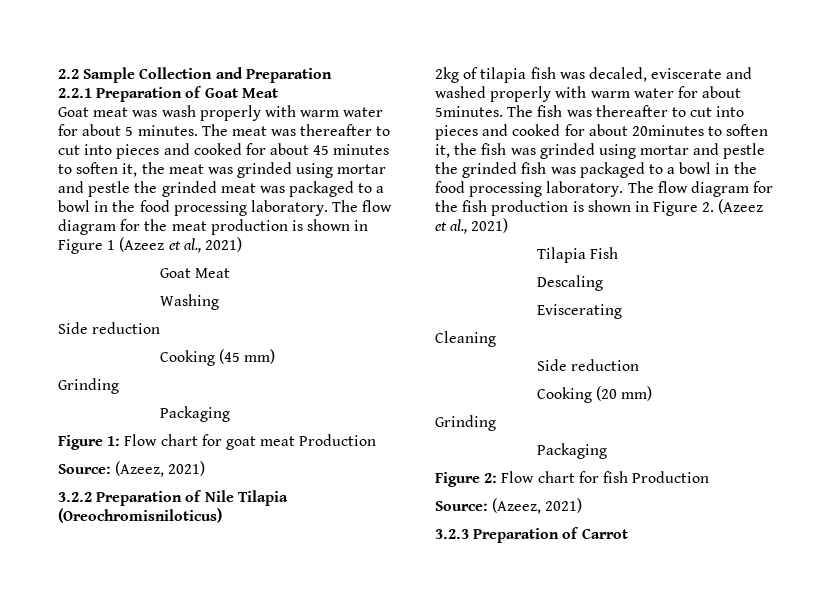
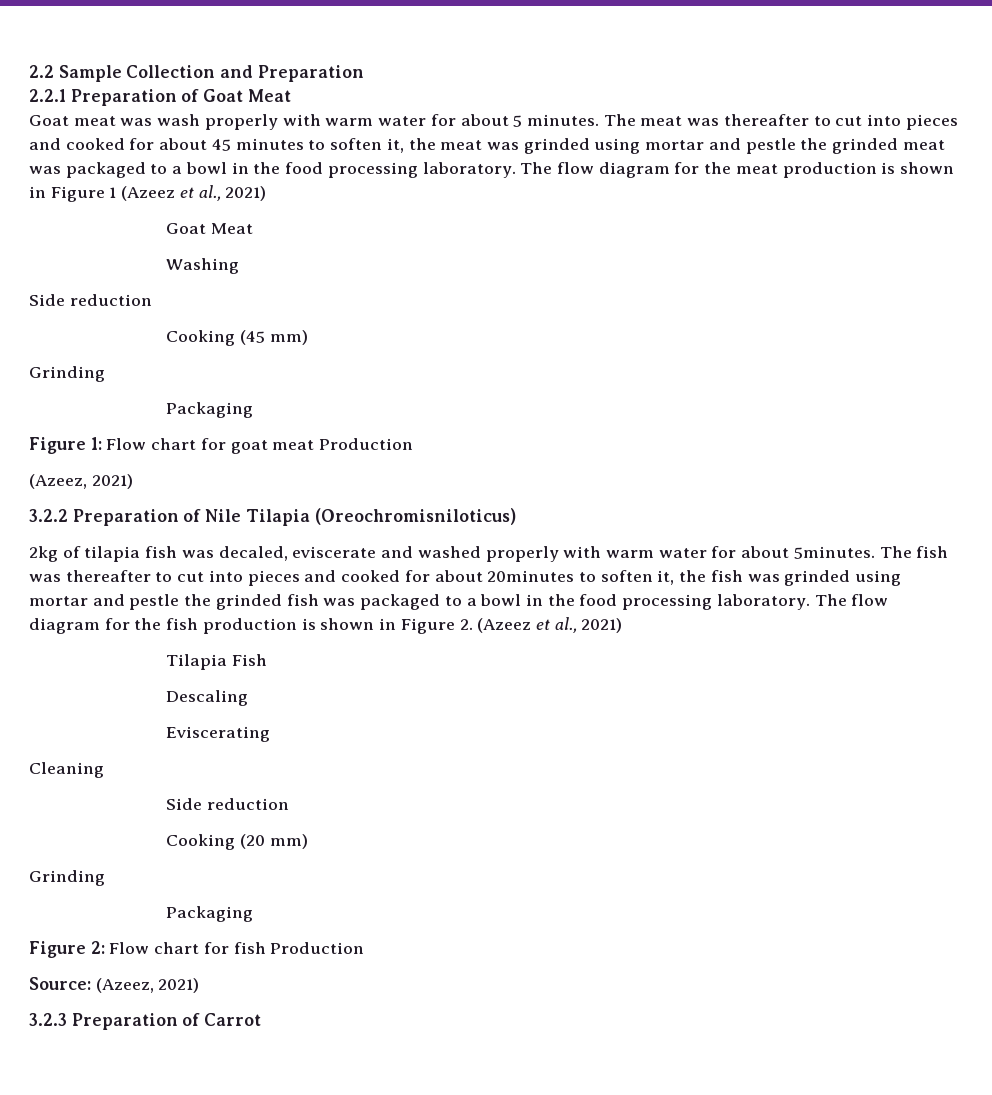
[58,464,111,474] Source: -> (414, 444) none

